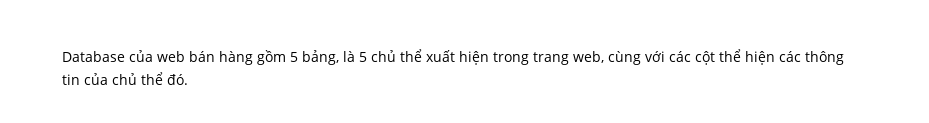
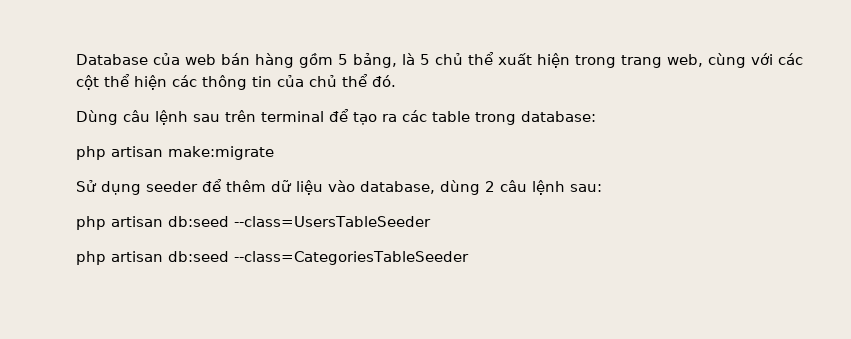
(188, 79) none -> [76,109,596,125] [76,146,274,160] [76,179,602,195] [76,216,431,230] [76,251,469,265] // Dùng câu lệnh sau trên terminal để tạo ra các table trong database: // php artisan make:migrate // Sử dụng seeder để thêm dữ liệu vào database, dùng 2 câu lệnh sau: // php artisan db:seed --class=UsersTableSeeder // php artisan db:seed --class=CategoriesTableSeeder

